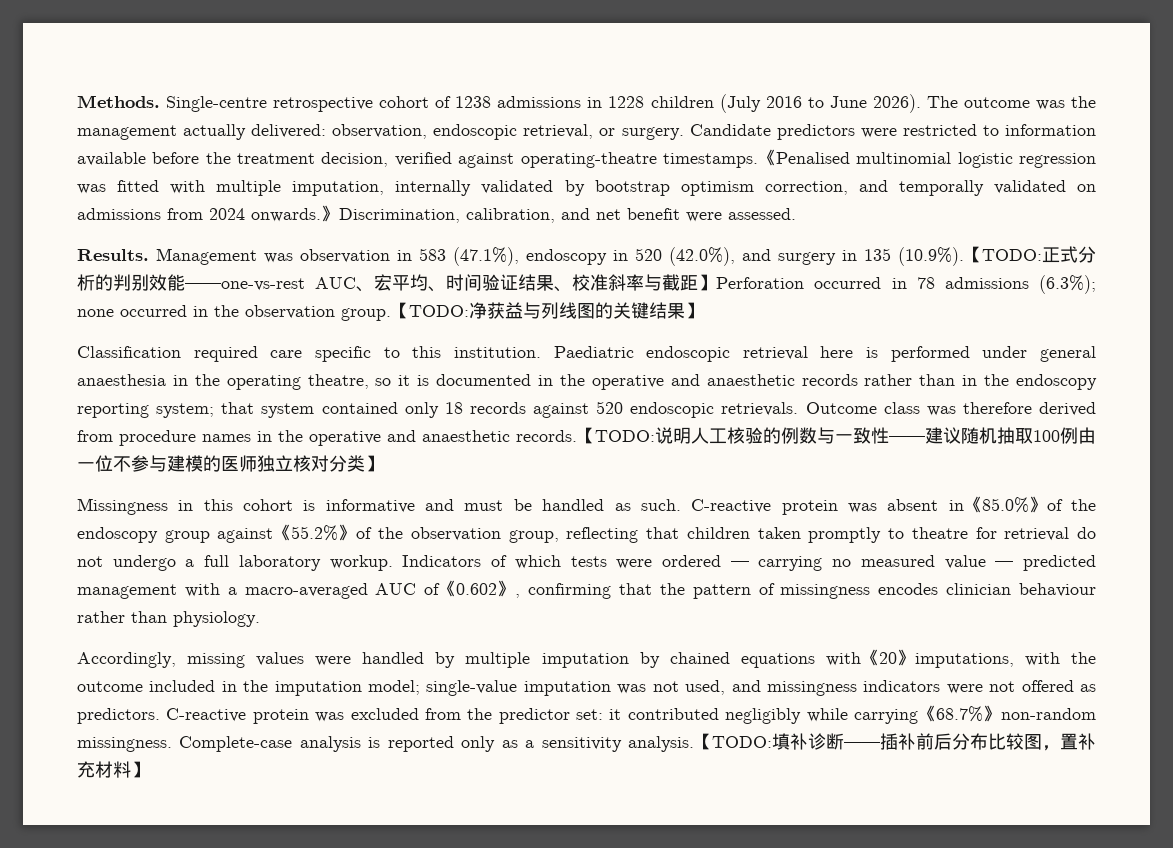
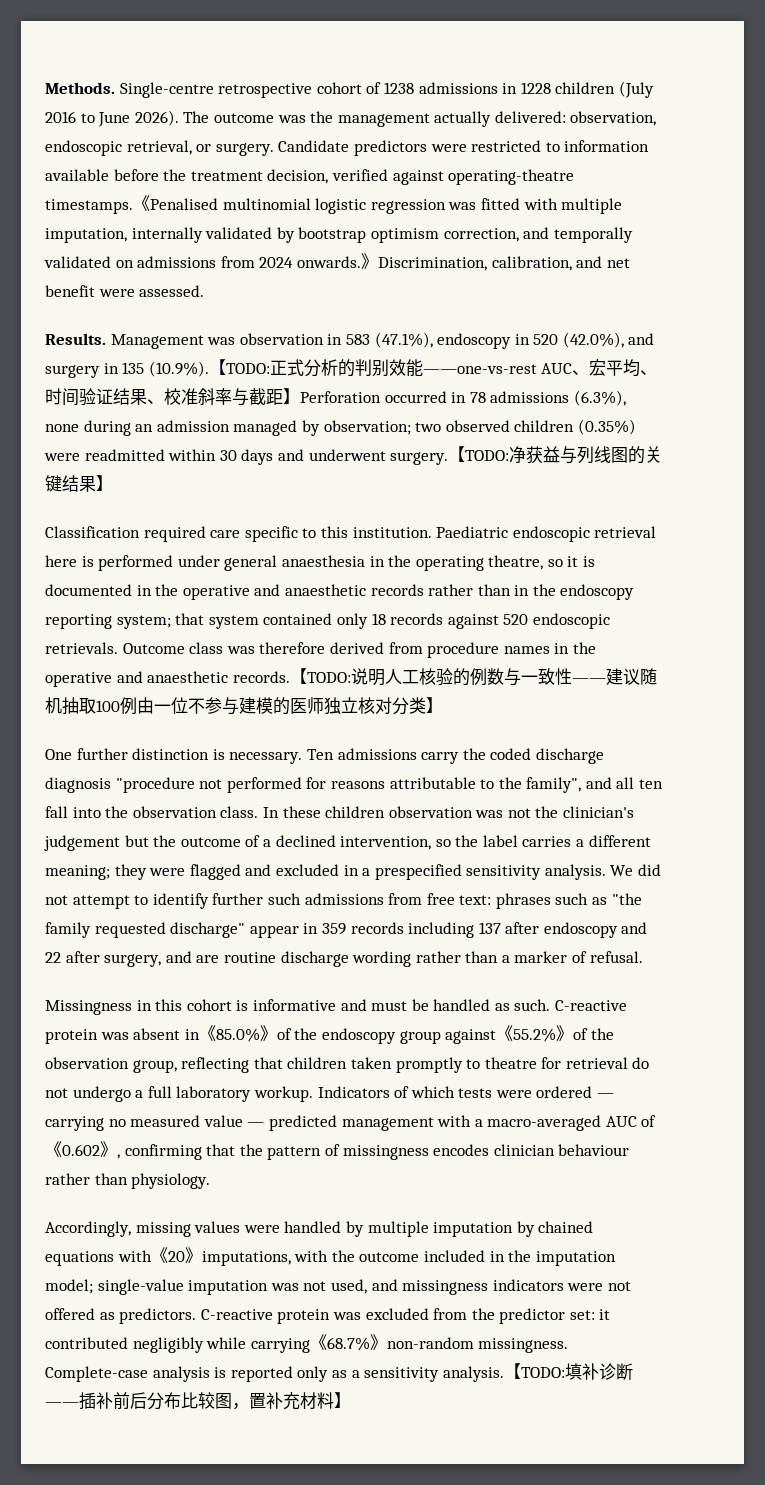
[1038,275,1096,294] [77,305,391,321] (6.3%); none occurred in the observation group. -> [573,390,626,406] [45,419,636,436] [44,449,449,465] (6.3%), none during an admission managed by observation; two observed children (0.35%) were readmitted within 30 days and underwent surgery.
(383, 463) none -> [45,748,604,764] [45,777,664,793] [45,806,635,818] [44,835,651,851] [45,864,662,880] [45,893,642,909] [45,922,648,938] [45,951,643,967] // One further distinction is necessary. Ten admissions carry the coded discharge diagnosis "procedure not performed for reasons attributable to the family", and all ten fall into the observation class. In these children observation was not the clinician's judgement but the outcome of a declined intervention, so the label carries a different meaning; they were flagged and excluded in a prespecified sensitivity analysis. We did not attempt to identify further such admissions from free text: phrases such as "the family requested discharge" appear in 359 records including 137 after endoscopy and 22 after surgery, and are routine discharge wording rather than a marker of refusal.

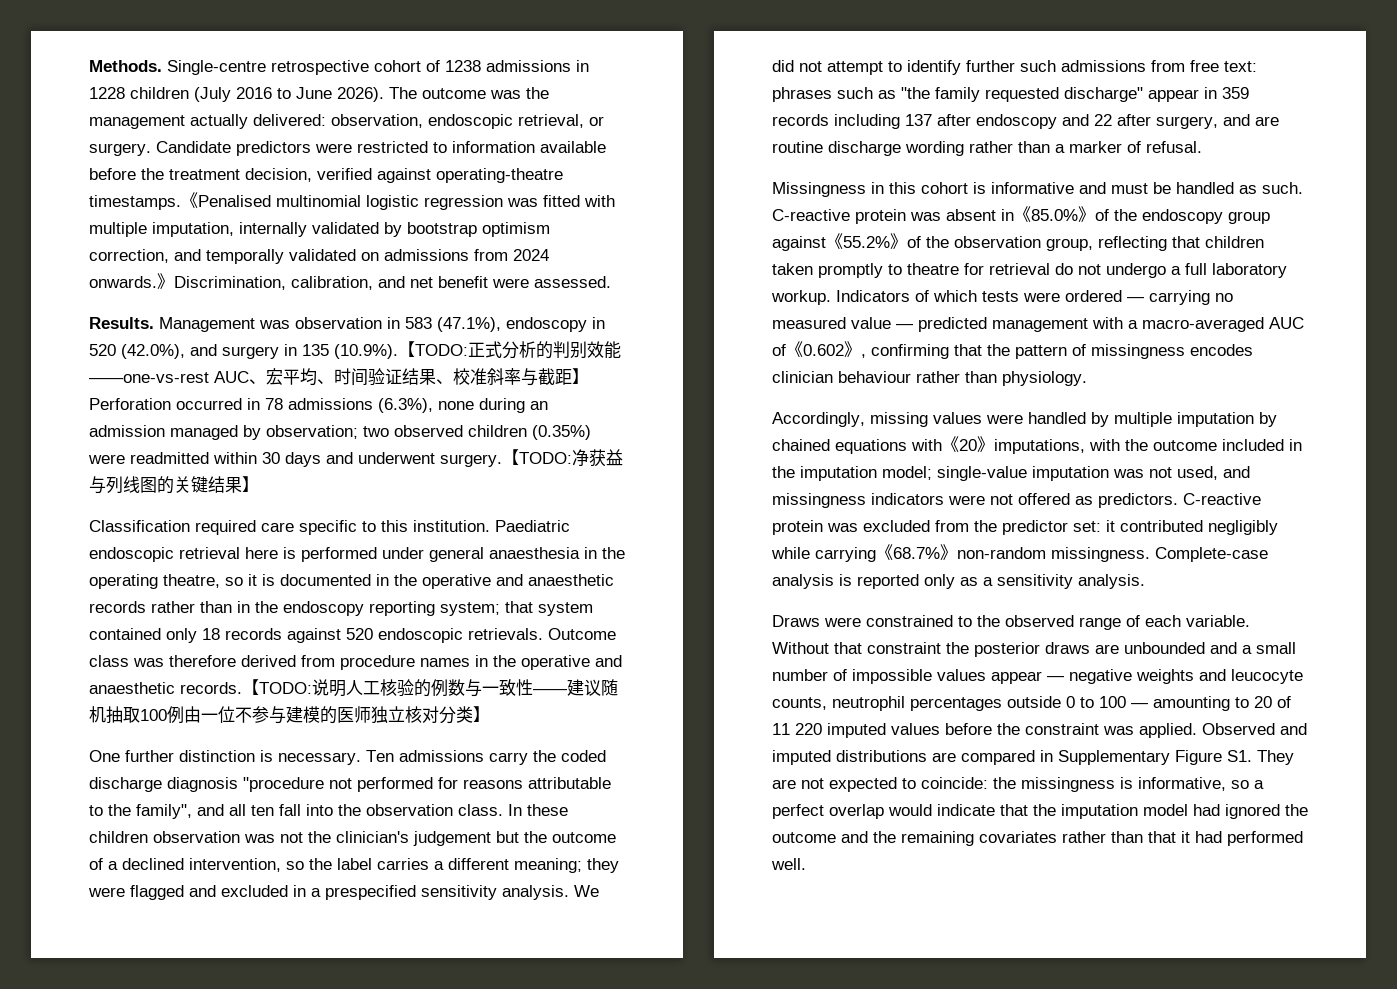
[503,1363,633,1380] [45,1392,351,1410] 【TODO:填补诊断——插补前后分布比较图，置补充材料】 -> [772,615,1250,630] [772,642,1296,657] [772,669,1303,684] [772,696,1291,711] [772,723,1307,738] [772,750,1294,765] [772,777,1264,792] [772,804,1308,819] [772,831,1303,846] [771,858,806,870] // Draws were constrained to the observed range of each variable. Without that constraint the posterior draws are unbounded and a small number of impossible values appear — negative weights and leucocyte counts, neutrophil percentages outside 0 to 100 — amounting to 20 of 11 220 imputed values before the constraint was applied. Observed and imputed distributions are compared in Supplementary Figure S1. They are not expected to coincide: the missingness is informative, so a perfect overlap would indicate that the imputation model had ignored the outcome and the remaining covariates rather than that it had performed well.

